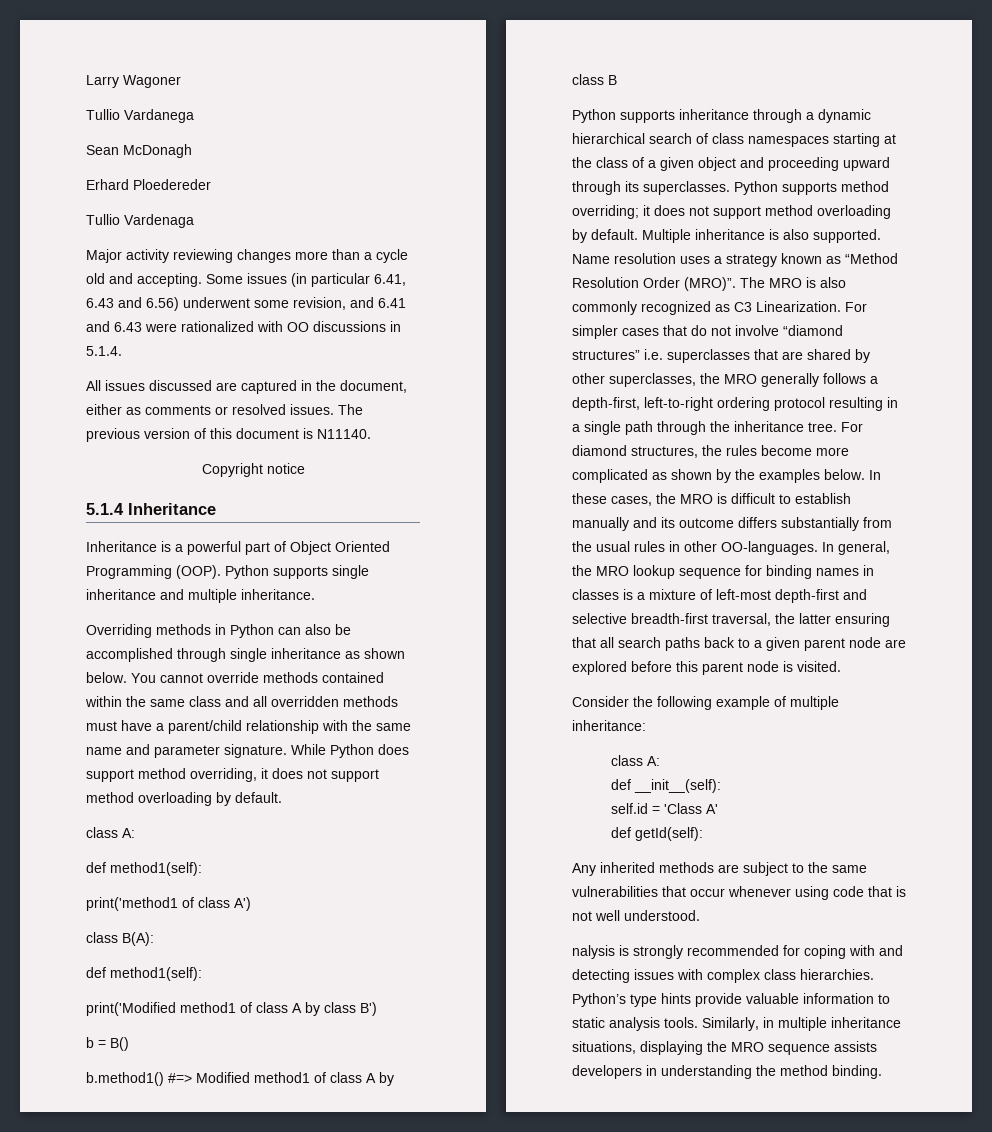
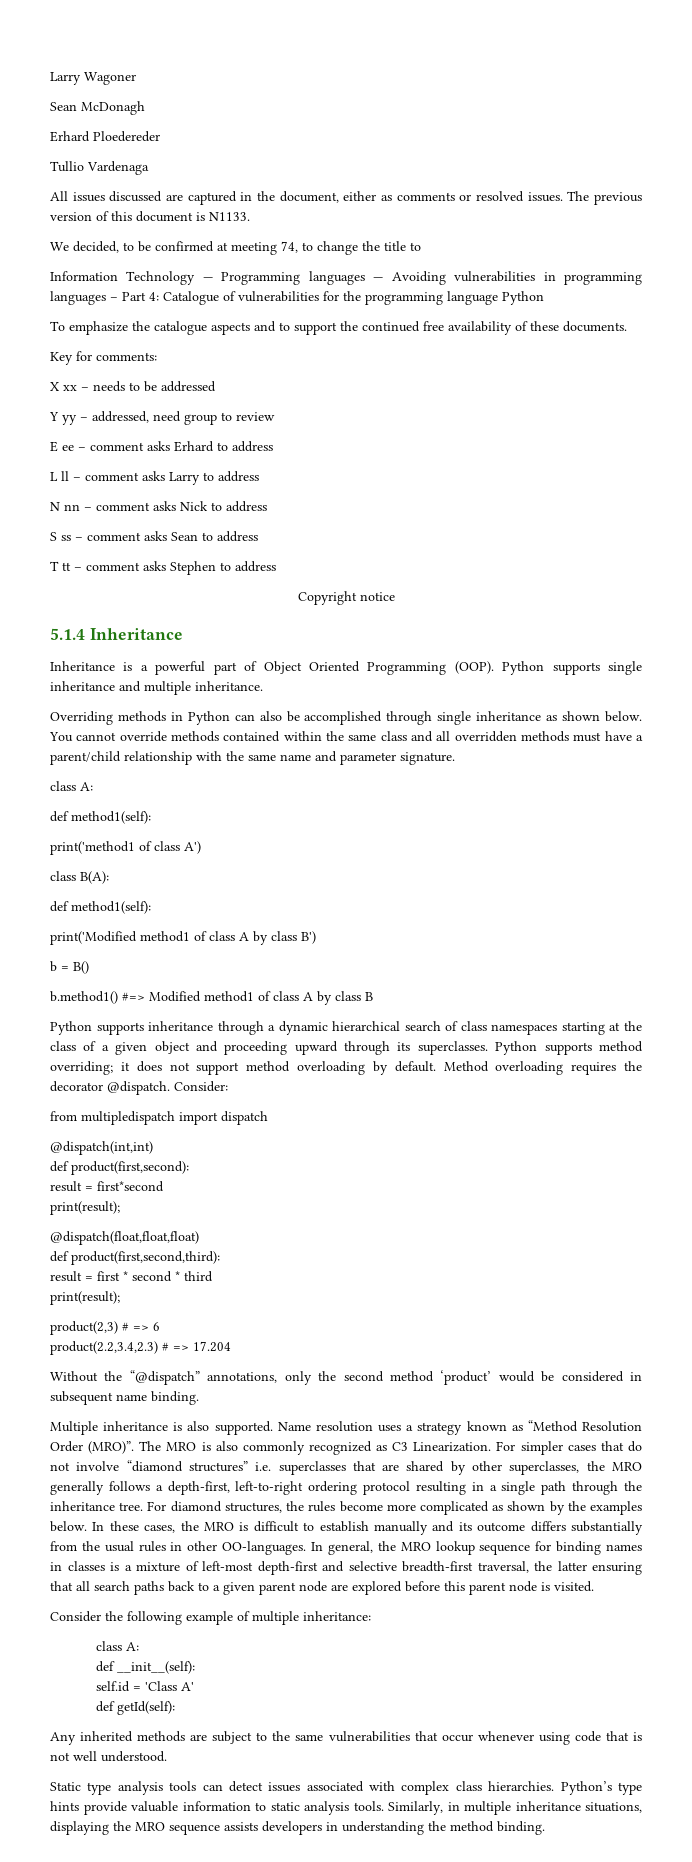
[86,109,194,123] // Tullio Vardanega -> (136, 78) none
[86,249,408,263] [86,273,406,287] [86,297,406,311] [86,321,401,332] [86,346,122,356] // Major activity reviewing changes more than a cycle old and accepting. Some issues (in particular 6.41, 6.43 and 6.56) underwent some revision, and 6.41 and 6.43 were rationalized with OO discussions in 5.1.4. -> (149, 168) none
[317,429,371,439] N11140. -> [209,212,250,221] [50,241,421,255] [50,271,643,285] [50,291,544,305] [50,321,627,335] [50,351,157,365] [50,381,216,392] [49,411,275,425] [50,441,273,452] [50,471,259,485] [50,501,267,512] [50,531,258,542] [50,561,276,575] N1133. // We decided, to be confirmed at meeting 74, to change the title to // Information Technology — Programming languages — Avoiding vulnerabilities in programming languages – Part 4: Catalogue of vulnerabilities for the programming language Python // To emphasize the catalogue aspects and to support the continued free availability of these documents. // Key for comments: // X xx – needs to be addressed // Y yy – addressed, need group to review // E ee – comment asks Erhard to address // L ll – comment asks Larry to address // N nn – comment asks Nick to address // S ss – comment asks Sean to address // T tt – comment asks Stephen to address
[291,744,409,758] [86,768,379,782] [86,792,282,806] While Python does support method overriding, it does not support method overloading by default. -> (455, 758) none
(638, 234) none -> [443,1061,642,1075] [50,1081,228,1095] [50,1111,268,1125] [50,1141,153,1155] [50,1161,189,1175] [50,1181,164,1192] [50,1201,120,1215] [50,1231,199,1245] [50,1251,220,1265] [50,1271,213,1282] [50,1291,120,1305] [50,1321,160,1335] [50,1341,231,1355] [50,1370,643,1385] [50,1391,199,1405] Method overloading requires the decorator @dispatch. Consider: // from multipledispatch import dispatch // @dispatch(int,int) // def product(first,second): // result = first*second // print(result); // @dispatch(float,float,float) // def product(first,second,third): // result = first * second * third // print(result); // product(2,3) # => 6 // product(2.2,3.4,2.3) # => 17.204 // Without the “@dispatch” annotations, only the second method ‘product’ would be considered in subsequent name binding. //
[572,945,903,959] [572,969,674,983] nalysis is strongly recommended for coping with and detecting issues -> [50,1781,364,1795] Static type analysis tools can detect issues associated

